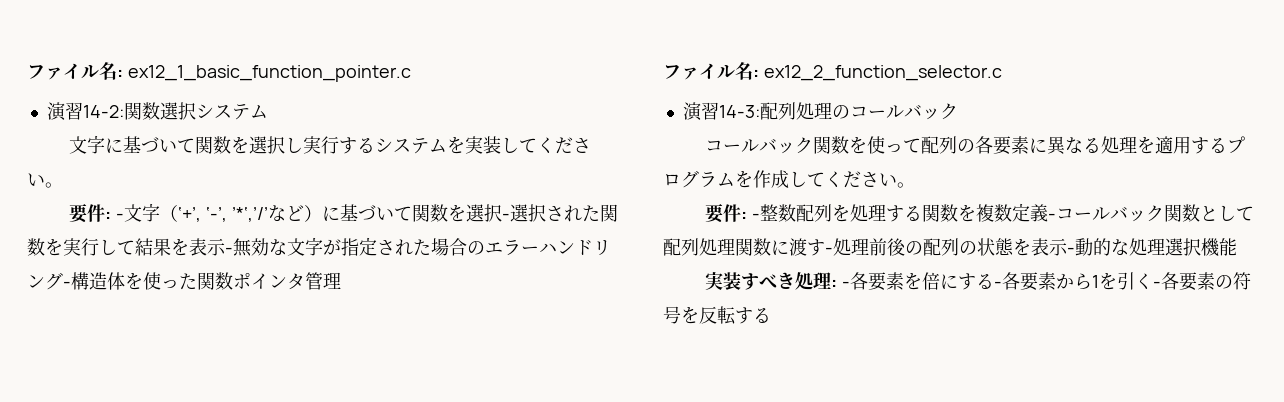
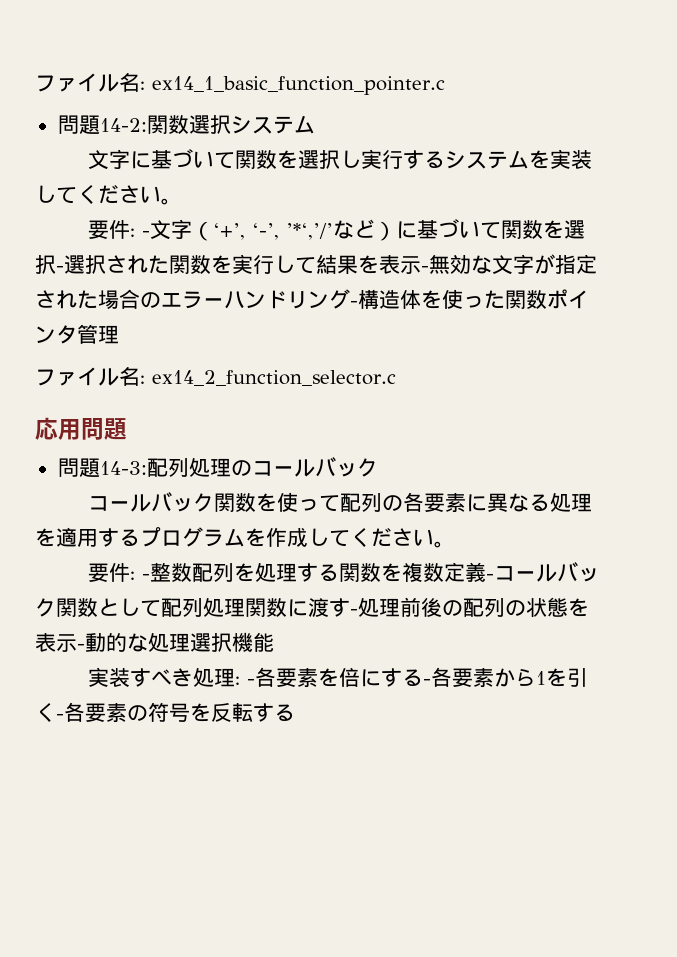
[27,62,411,82] [46,102,83,121] ファイル名: ex12_1_basic_function_pointer.c // 演習 -> [35,73,445,95] [57,115,100,135] ファイル名: ex14_1_basic_function_pointer.c // 問題
[763,65,1002,81] [682,102,719,121] ex12_2_function_selector.c // 演習 -> [152,370,396,386] [35,417,127,440] [57,458,100,478] ex14_2_function_selector.c // 応用問題 // 問題

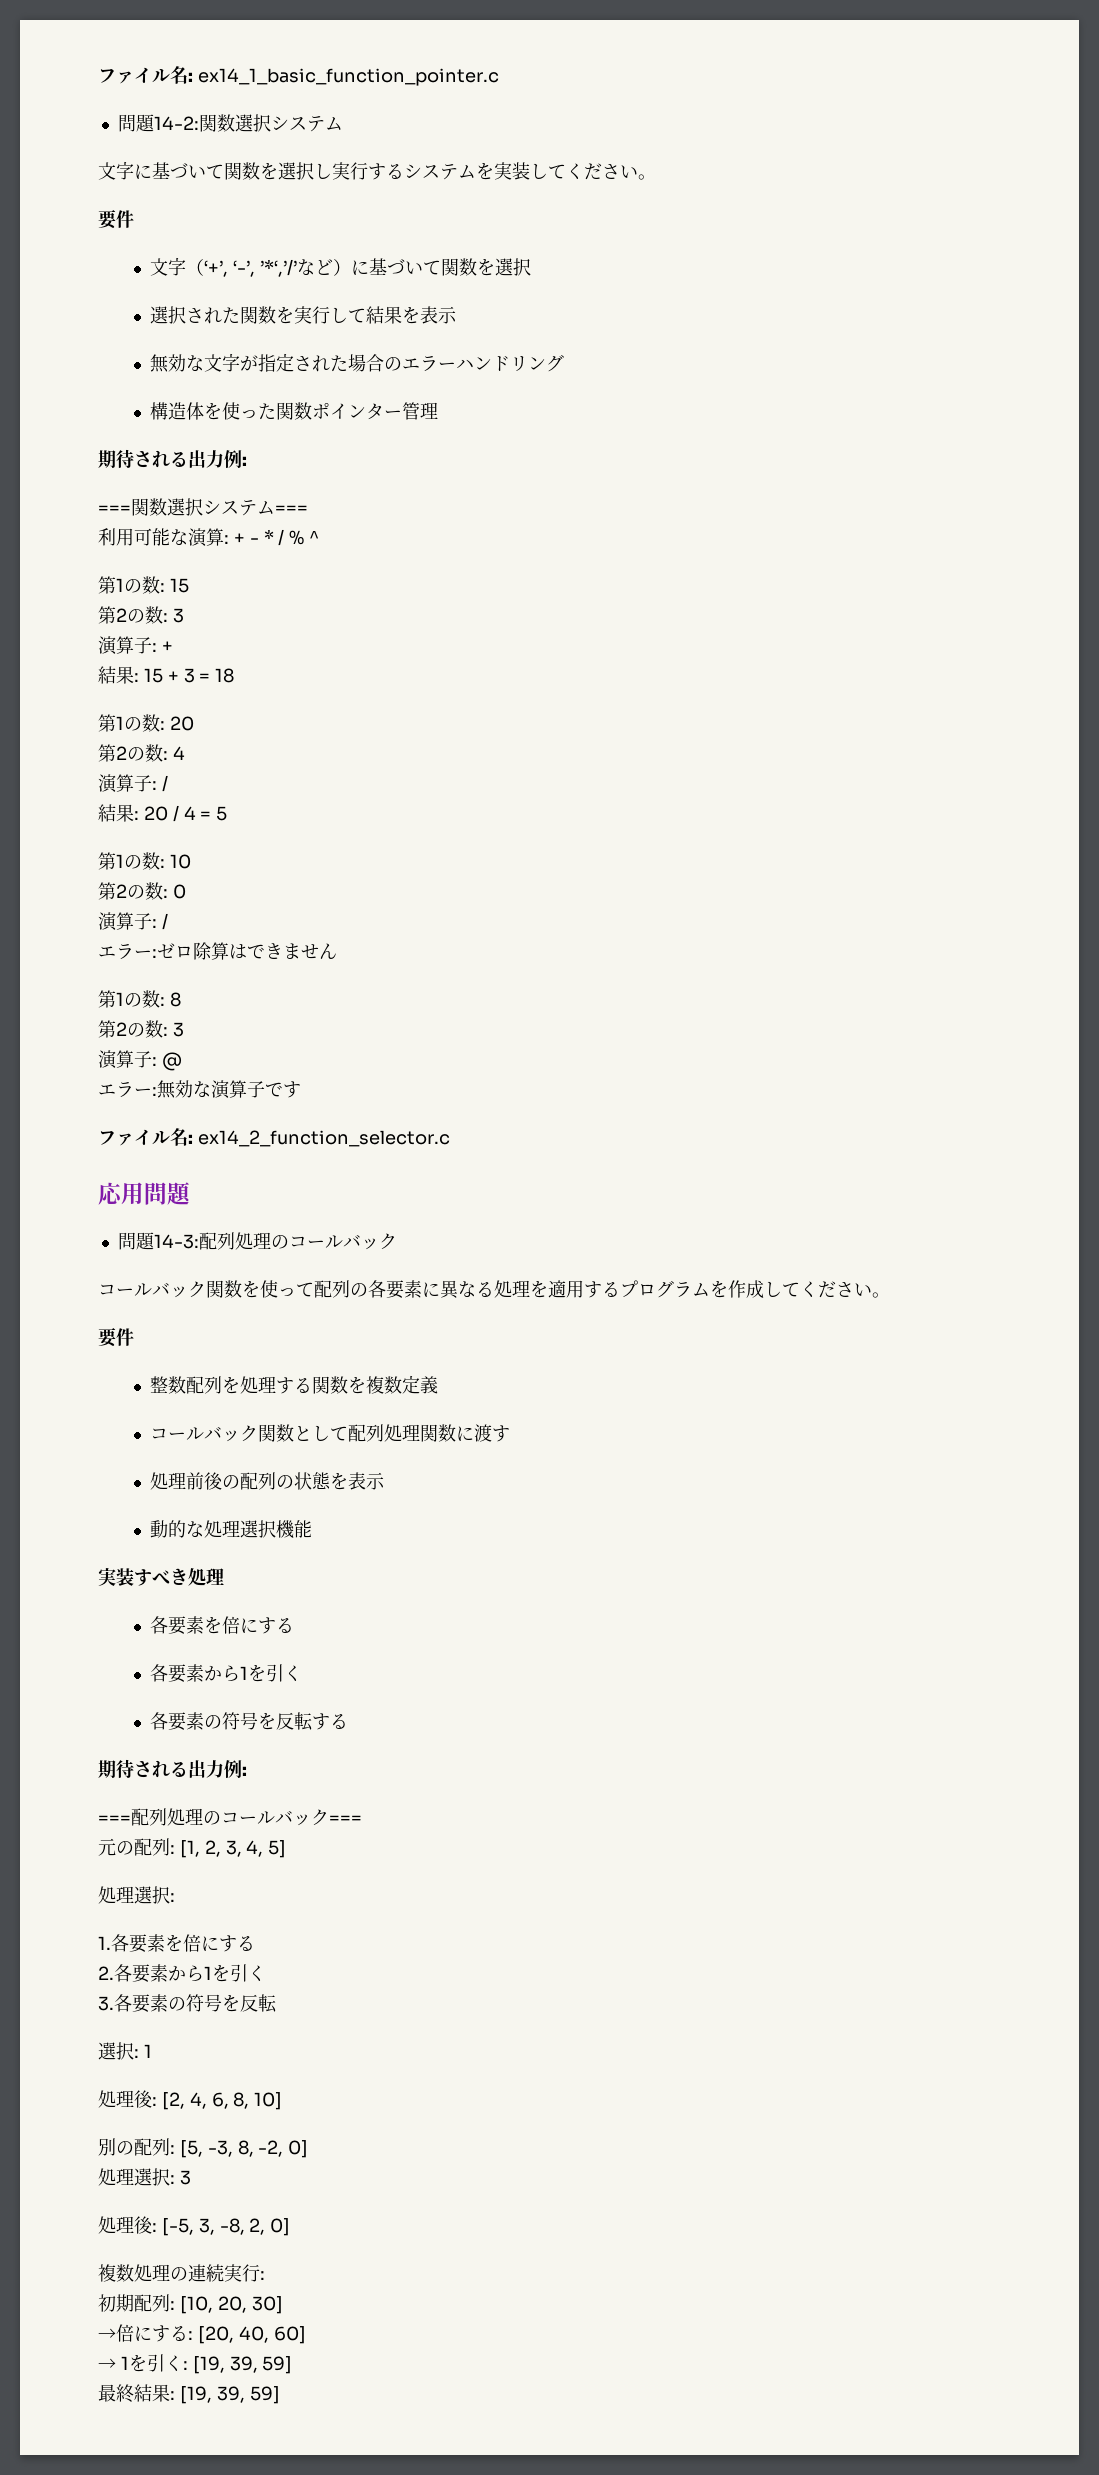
[129,228,150,237] : - -> (134, 219) //
[56,266,64,272] - -> (531, 267) //
[421,266,429,272] - -> (458, 315) //
[350,301,358,307] - -> (565, 363) //
(77, 334) none -> [384,410,403,418] ー
(119, 334) none -> [98,449,247,468] [98,498,308,516] [98,528,320,547] [98,576,189,594] [98,606,184,624] [98,636,173,655] [98,666,235,684] [98,714,194,732] [98,744,185,762] [98,774,168,793] [98,804,228,822] [98,852,191,870] [98,882,186,900] [98,912,168,931] [98,942,337,960] [98,990,181,1008] [98,1020,184,1038] [98,1050,182,1071] [98,1080,301,1099] // 期待される出力例: // ===関数選択システム=== // 利用可能な演算: + - * / % ^ // 第1の数: 15 // 第2の数: 3 // 演算子: + // 結果: 15 + 3 = 18 // 第1の数: 20 // 第2の数: 4 // 演算子: / // 結果: 20 / 4 = 5 // 第1の数: 10 // 第2の数: 0 // 演算子: / // エラー:ゼロ除算はできません // 第1の数: 8 // 第2の数: 3 // 演算子: @ // エラー:無効な演算子です
[129,571,150,580] : - -> (134, 1337) //
[485,574,494,580] - -> (439, 1385) //
[350,609,358,615] - -> (511, 1433) //
[77,644,85,650] - -> (386, 1481) //
[234,667,588,688] [35,703,64,722] : -各要素を倍にする-各要素から1を引く- -> [150,1616,295,1635] [150,1664,303,1683] // 各要素を倍にする // 各要素から1を引く //
(295, 712) none -> [98,1759,247,1778] [98,1808,362,1826] [98,1838,287,1858] [98,1886,175,1904] [98,1934,255,1953] [98,1964,266,1983] [98,1994,277,2013] [98,2042,152,2060] [98,2090,283,2110] [98,2138,309,2158] [98,2168,191,2186] [98,2216,291,2236] [98,2264,265,2282] [98,2294,283,2314] [98,2324,306,2344] [98,2354,293,2374] [98,2384,280,2404] // 期待される出力例: // ===配列処理のコールバック=== // 元の配列: [1, 2, 3, 4, 5] // 処理選択: // 1.各要素を倍にする // 2.各要素から1を引く // 3.各要素の符号を反転 // 選択: 1 // 処理後: [2, 4, 6, 8, 10] // 別の配列: [5, -3, 8, -2, 0] // 処理選択: 3 // 処理後: [-5, 3, -8, 2, 0] // 複数処理の連続実行: // 初期配列: [10, 20, 30] // →倍にする: [20, 40, 60] // → 1を引く: [19, 39, 59] // 最終結果: [19, 39, 59]

